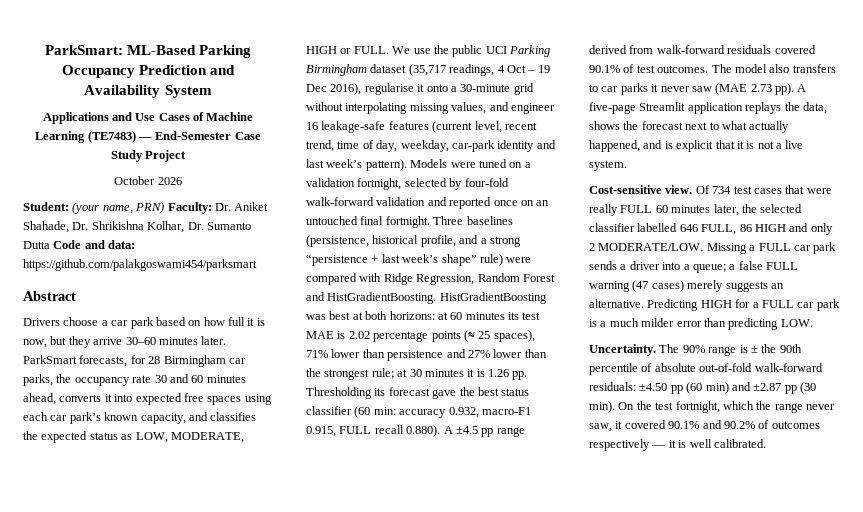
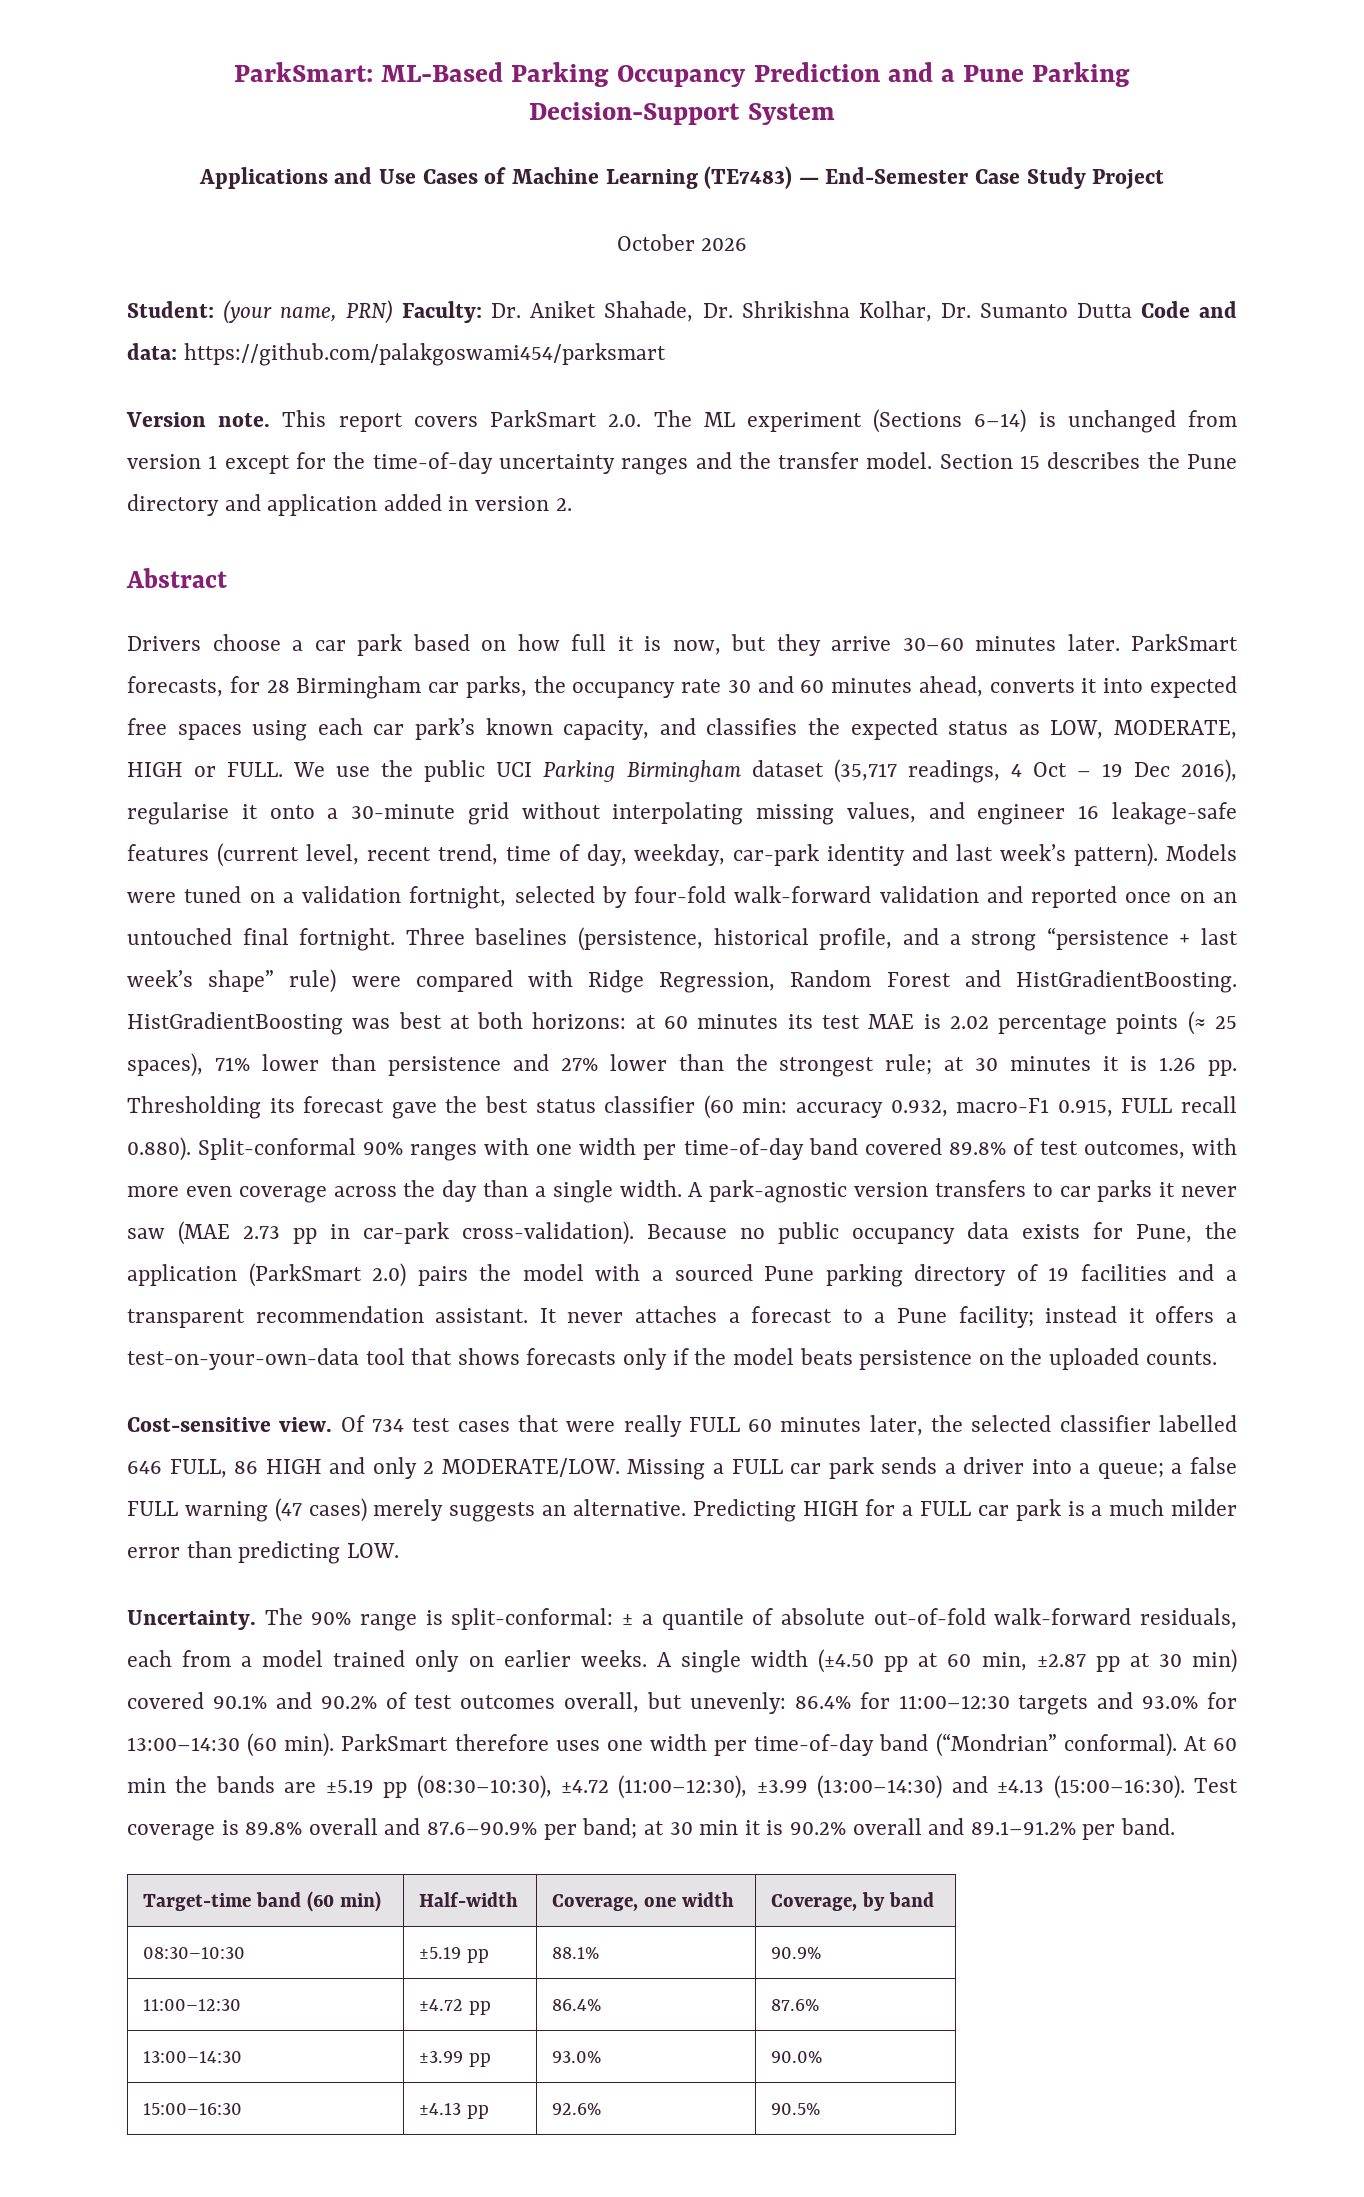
[84,85,161,98] Availability -> [940,62,1130,87] [529,102,741,125] a Pune Parking Decision-Support
(257, 265) none -> [126,409,1238,433] [127,452,1237,475] [127,494,572,516] // Version note. This report covers ParkSmart 2.0. The ML experiment (Sections 6–14) is unchanged from version 1 except for the time-of-day uncertainty ranges and the transfer model. Section 15 describes the Pune directory and application added in version 2.
[443,426,525,437] [589,45,816,54] [589,64,790,73] A ±4.5 pp range derived from walk-forward residuals covered 90.1% of test outcomes. The model also -> [198,1138,1238,1161] [127,1180,928,1203] Split-conformal 90% ranges with one width per time-of-day band covered 89.8% of test outcomes, with more even coverage across the day than a single width. A park-agnostic version
[775,83,807,95] [589,102,827,114] [589,121,790,133] [589,140,804,152] [589,160,627,171] pp). A five-page Streamlit application replays the data, shows the forecast next to what actually happened, and is explicit that it is not a live system. -> [293,1221,1237,1245] [127,1263,1237,1287] [127,1306,1238,1328] [127,1348,1217,1370] pp in car-park cross-validation). Because no public occupancy data exists for Pune, the application (ParkSmart 2.0) pairs the model with a sourced Pune parking directory of 19 facilities and a transparent recommendation assistant. It never attaches a forecast to a Pune facility; instead it offers a test-on-your-own-data tool that shows forecasts only if the model beats persistence on the uploaded counts.
[750,344,802,353] [589,363,823,375] [589,382,816,394] [589,401,835,413] [589,421,623,432] ± the 90th percentile of absolute out-of-fold walk-forward residuals: ±4.50 pp (60 min) and ±2.87 pp (30 min). On the test fortnight, which the range never saw, it -> [451,1608,1238,1630] [127,1649,1237,1673] split-conformal: ± a quantile of absolute out-of-fold walk-forward residuals, each from a model trained only on earlier weeks. A single width (±4.50 pp at 60 min, ±2.87 pp at 30 min)
[771,421,820,429] [589,439,766,451] outcomes respectively — it is well calibrated. -> [414,1692,1237,1715] [127,1733,1237,1757] [127,1775,1238,1799] [127,1818,1176,1841] [143,1891,382,1912] [419,1892,519,1907] [552,1892,735,1911] [771,1892,935,1911] [143,1947,246,1959] [419,1947,490,1963] [552,1947,600,1959] [771,1947,822,1959] [143,1999,242,2011] [419,1999,492,2015] [552,1999,602,2011] [771,1999,820,2011] [143,2051,243,2063] [419,2051,492,2067] [552,2051,602,2063] [771,2051,823,2063] [143,2103,243,2115] [419,2103,490,2119] [552,2103,602,2115] [771,2103,821,2115] test outcomes overall, but unevenly: 86.4% for 11:00–12:30 targets and 93.0% for 13:00–14:30 (60 min). ParkSmart therefore uses one width per time-of-day band (“Mondrian” conformal). At 60 min the bands are ±5.19 pp (08:30–10:30), ±4.72 (11:00–12:30), ±3.99 (13:00–14:30) and ±4.13 (15:00–16:30). Test coverage is 89.8% overall and 87.6–90.9% per band; at 30 min it is 90.2% overall and 89.1–91.2% per band. // Target-time band (60 min) | Half-width | Coverage, one width | Coverage, by band // 08:30–10:30 | ±5.19 pp | 88.1% | 90.9% // 11:00–12:30 | ±4.72 pp | 86.4% | 87.6% // 13:00–14:30 | ±3.99 pp | 93.0% | 90.0% // 15:00–16:30 | ±4.13 pp | 92.6% | 90.5%

